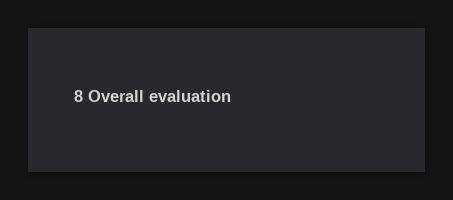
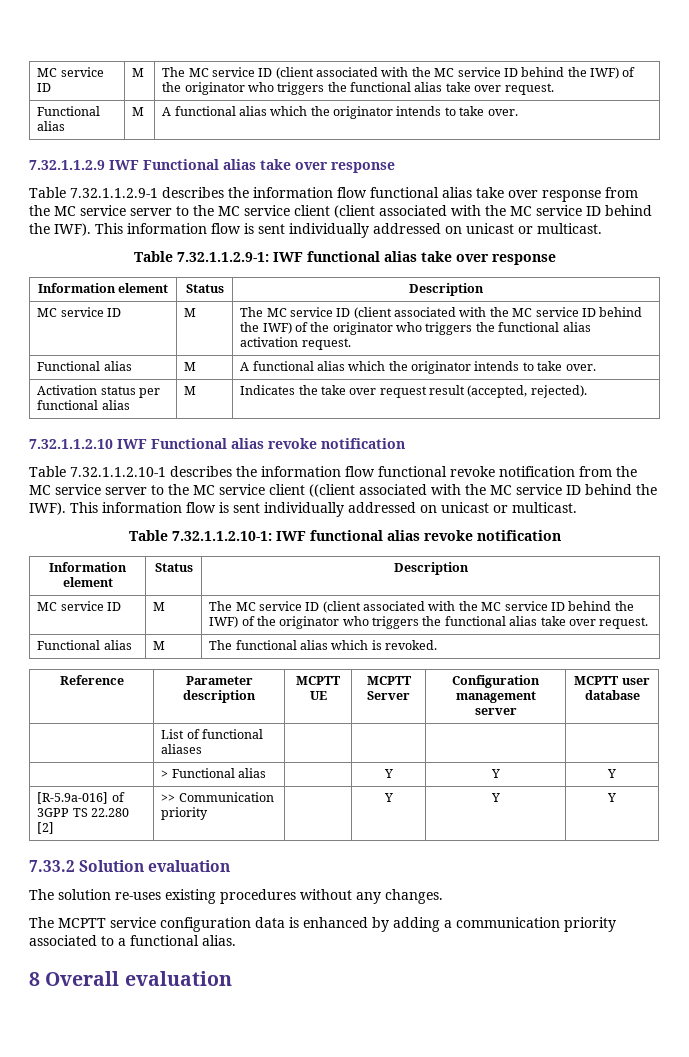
(74, 96) none -> [37,67,104,77] [37,83,52,92] [132,68,145,77] [162,67,636,79] [162,82,554,95] [37,106,101,116] [37,121,66,131] [132,107,145,116] [162,106,518,119] [29,159,395,173] [29,187,638,202] [29,205,652,218] [29,223,602,238] [133,251,556,265] [37,283,169,293] [185,284,224,293] [409,283,484,296] [37,307,121,317] [184,308,197,317] [240,307,643,319] [240,322,591,335] [240,337,351,350] [37,361,132,371] [184,362,197,371] [240,361,596,374] [37,385,160,398] [37,400,130,410] [184,386,197,395] [240,385,587,398] [29,438,405,449] [29,466,637,477] [29,484,657,497] [29,502,577,517] [128,530,561,541] [49,562,127,572] [62,577,113,587] [154,563,193,572] [393,562,469,575] [37,601,121,611] [153,602,166,611] [209,601,634,613] [209,616,649,629] [37,640,132,650] [153,641,166,650] [209,640,438,650] [59,675,124,685] [185,676,253,685] [183,690,256,703] [296,676,341,685] [309,691,327,700] [366,676,412,685] [367,691,410,700] [452,675,540,688] [455,691,536,703] [474,708,517,715] [574,676,650,685] [584,690,640,700] [161,729,263,739] [161,744,203,754] [161,768,266,778] [383,769,393,778] [490,769,500,778] [607,769,616,778] [37,792,125,804] [37,808,129,817] [37,822,55,834] [161,792,274,802] [161,807,209,820] [383,793,393,802] [490,793,500,802] [607,793,616,802] [29,860,231,872] [29,889,443,904] [29,917,616,932] [29,935,236,946] MC service ID | M | The MC service ID (client associated with the MC service ID behind the IWF) of the originator who triggers the functional alias take over request. // Functional alias | M | A functional alias which the originator intends to take over. // 7.32.1.1.2.9 IWF Functional alias take over response // Table 7.32.1.1.2.9-1 describes the information flow functional alias take over response from the MC service server to the MC service client (client associated with the MC service ID behind the IWF). This information flow is sent individually addressed on unicast or multicast. // Table 7.32.1.1.2.9-1: IWF functional alias take over response // Information element | Status | Description // MC service ID | M | The MC service ID (client associated with the MC service ID behind the IWF) of the originator who triggers the functional alias activation request. // Functional alias | M | A functional alias which the originator intends to take over. // Activation status per functional alias | M | Indicates the take over request result (accepted, rejected). // 7.32.1.1.2.10 IWF Functional alias revoke notification // Table 7.32.1.1.2.10-1 describes the information flow functional revoke notification from the MC service server to the MC service client ((client associated with the MC service ID behind the IWF). This information flow is sent individually addressed on unicast or multicast. // Table 7.32.1.1.2.10-1: IWF functional alias revoke notification // Information element | Status | Description // MC service ID | M | The MC service ID (client associated with the MC service ID behind the IWF) of the originator who triggers the functional alias take over request. // Functional alias | M | The functional alias which is revoked. // Reference | Parameter description | MCPTT UE | MCPTT Server | Configuration management server | MCPTT user database // | List of functional aliases | | | | // | > Functional alias | | Y | Y | Y // [R-5.9a-016] of 3GPP TS 22.280 [2] | >> Communication priority | | Y | Y | Y // 7.33.2 Solution evaluation // The solution re-uses existing procedures without any changes. // The MCPTT service configuration data is enhanced by adding a communication priority associated to a functional alias. //

